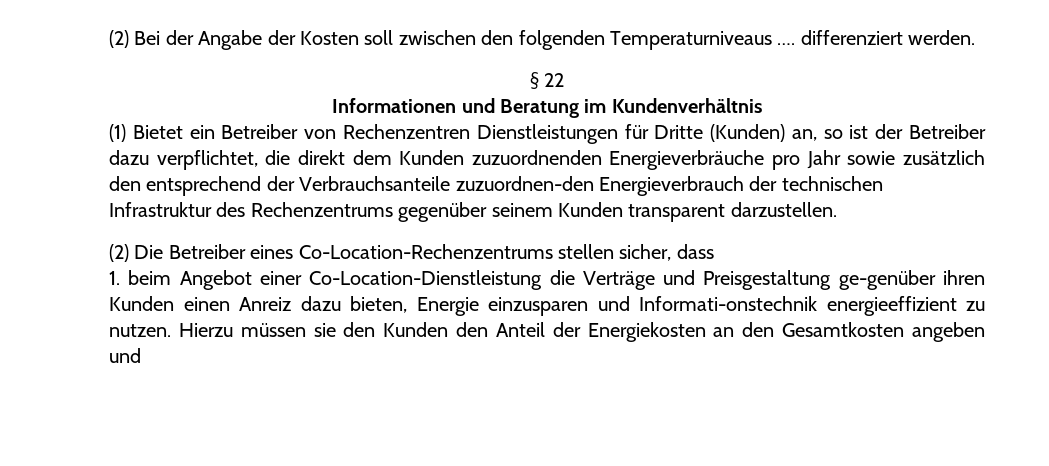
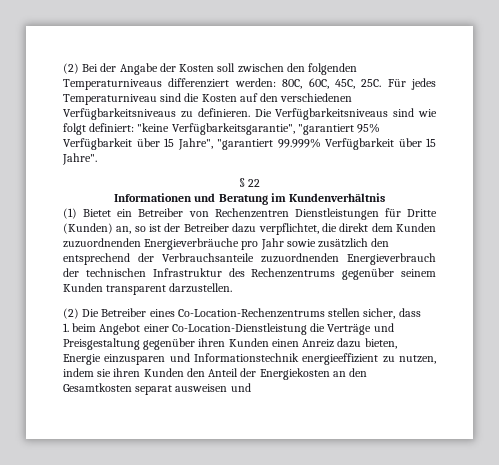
[777,30,976,45] …. differenziert werden. -> [168,78,436,90] [63,93,353,105] [63,108,437,120] [63,123,381,135] [63,138,436,150] [62,153,97,165] differenziert werden: 80C, 60C, 45C, 25C. Für jedes Temperaturniveau sind die Kosten auf den verschiedenen Verfügbarkeitsniveaus zu definieren. Die Verfügbarkeitsniveaus sind wie folgt definiert: "keine Verfügbarkeitsgarantie", "garantiert 95% Verfügbarkeit über 15 Jahre", "garantiert 99.999% Verfügbarkeit über 15 Jahre".
[455,176,594,191] zuzuordnen-den -> [261,253,339,263] zuzuordnenden
[838,270,936,290] ge-genüber -> [143,338,196,350] gegenüber
[639,296,817,311] Informati-onstechnik -> [194,353,299,362] Informationstechnik
[109,322,376,337] nutzen. Hierzu müssen sie den -> [399,355,436,364] [63,368,141,377] nutzen, indem sie ihren
[912,322,985,342] angeben -> [135,384,228,395] separat ausweisen

